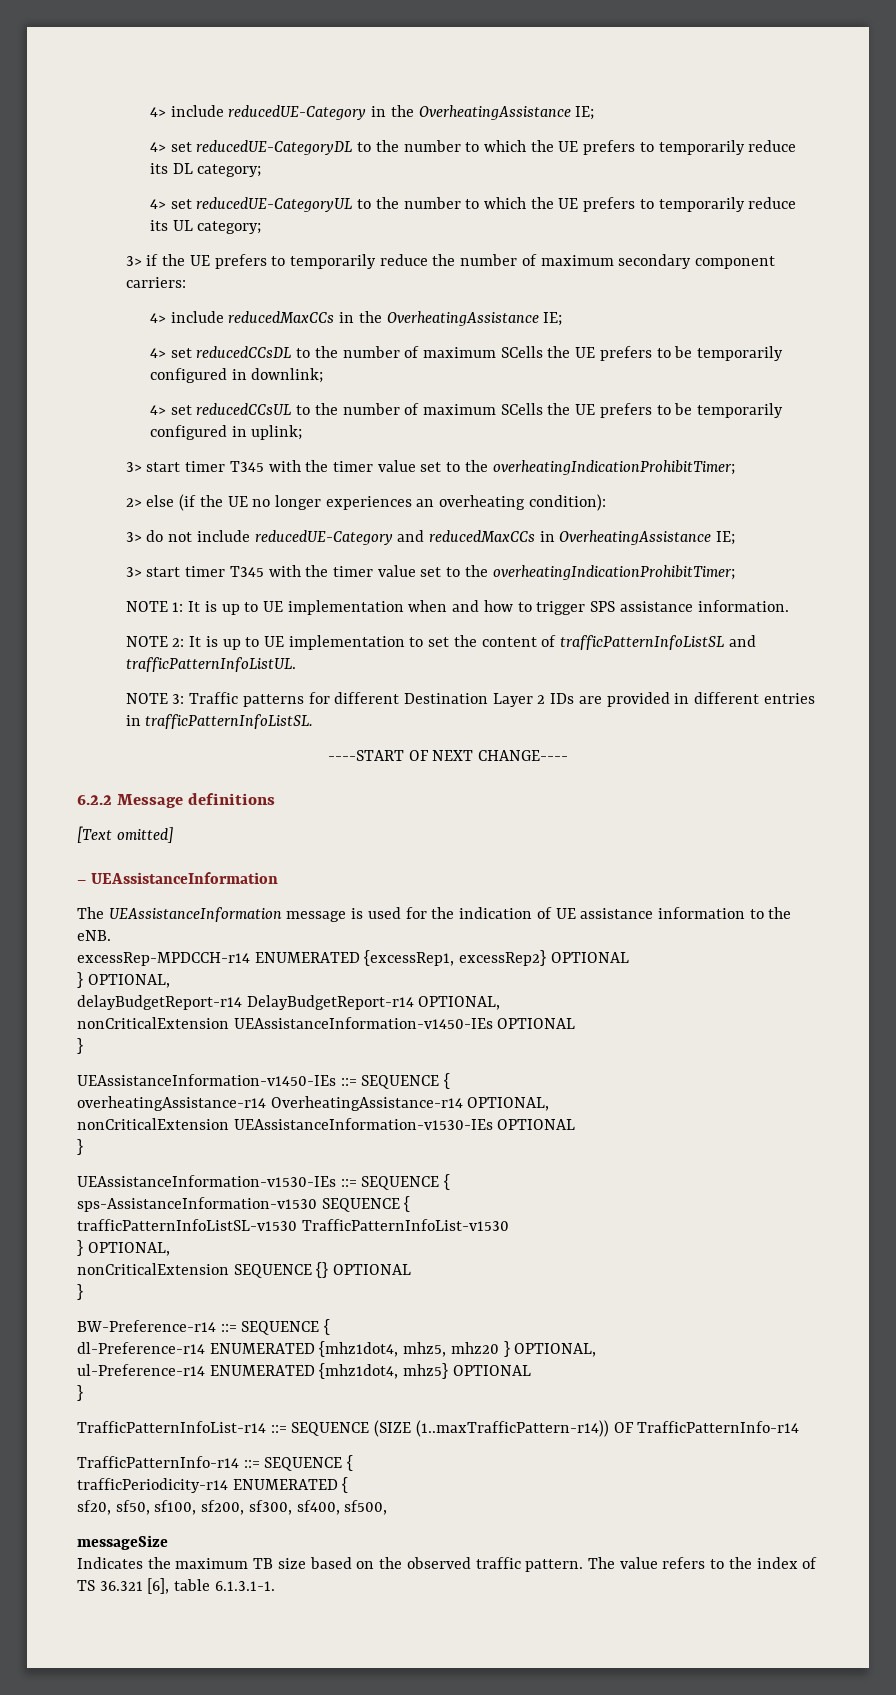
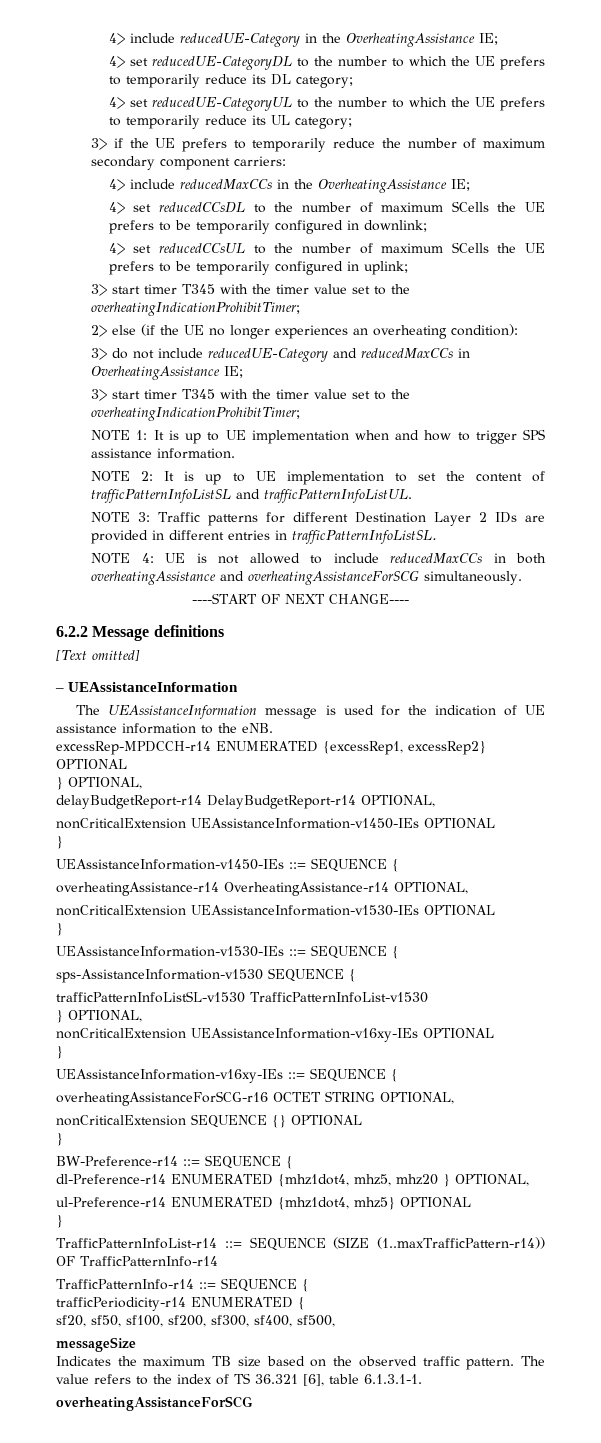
(314, 721) none -> [91,553,546,564] [91,571,523,585] // NOTE 4: UE is not allowed to include reducedMaxCCs in both overheatingAssistance and overheatingAssistanceForSCG simultaneously.
(170, 1249) none -> [56,1028,494,1042] [56,1046,63,1059] [56,1068,398,1083] [56,1091,454,1106] // nonCriticalExtension UEAssistanceInformation-v16xy-IEs OPTIONAL // } // UEAssistanceInformation-v16xy-IEs ::= SEQUENCE { // overheatingAssistanceForSCG-r16 OCTET STRING OPTIONAL,
(275, 1586) none -> [56,1396,253,1411] // overheatingAssistanceForSCG

